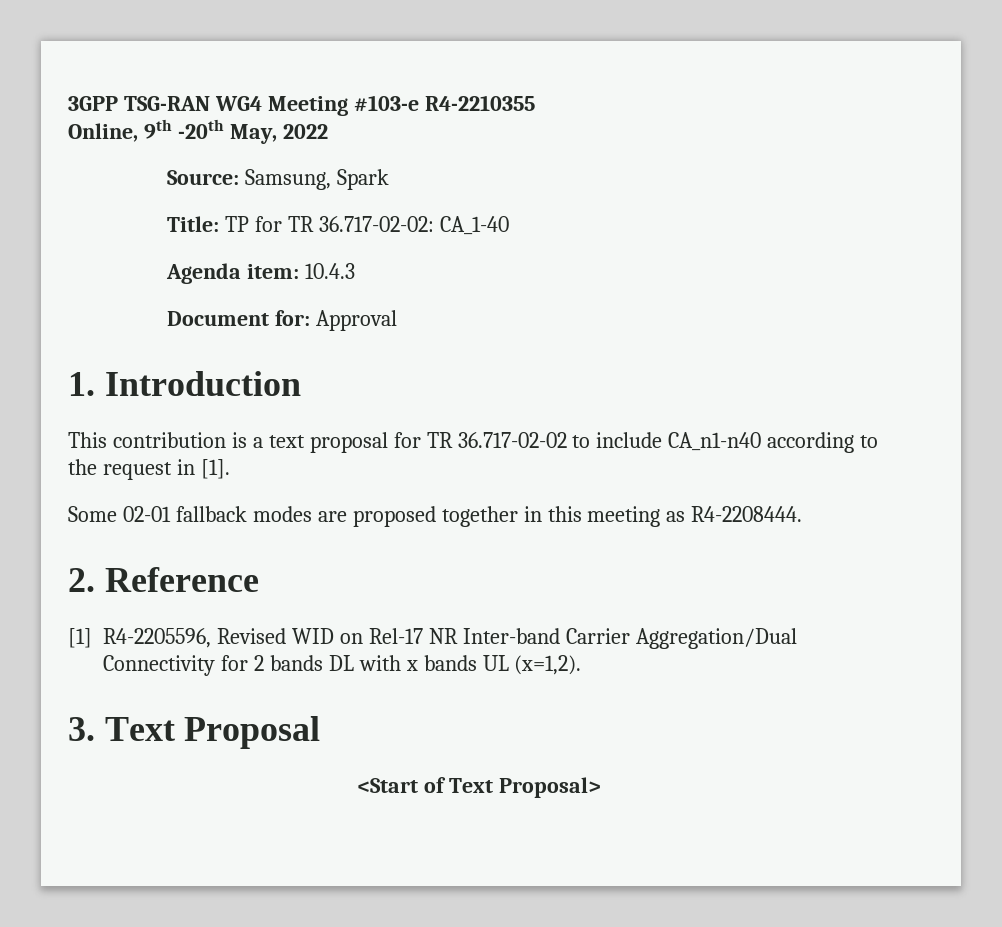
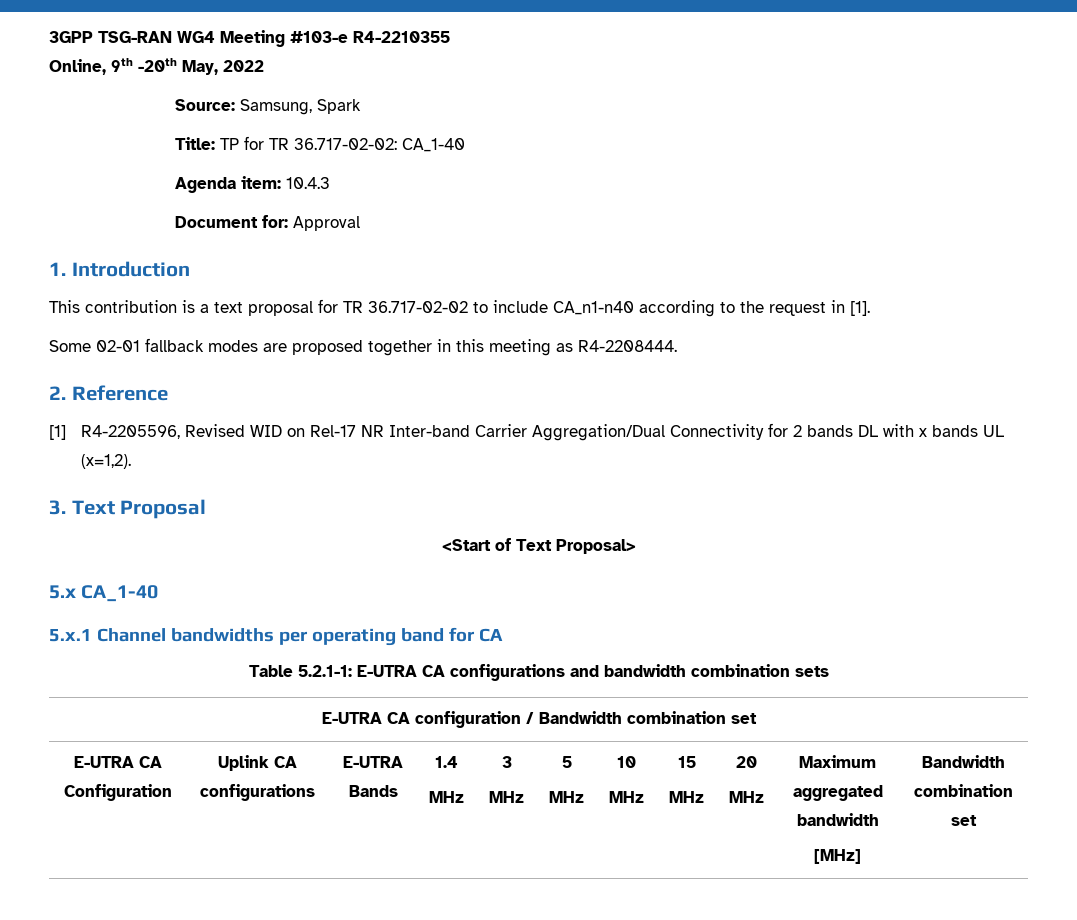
(601, 787) none -> [49,585,159,602] [49,627,503,646] [248,664,829,681] [321,711,757,728] [73,756,162,768] [63,784,172,801] [218,755,297,771] [200,784,315,801] [343,756,403,768] [348,785,398,797] [435,756,458,768] [429,791,464,803] [501,756,512,768] [489,791,524,803] [561,756,572,768] [549,791,584,803] [617,756,636,768] [609,791,644,803] [677,756,696,768] [669,791,704,803] [736,756,757,768] [729,791,764,803] [799,755,876,768] [792,785,883,801] [796,813,879,826] [814,849,861,864] [921,755,1005,768] [913,784,1013,797] [950,815,977,826] // 5.x CA_1-40 // 5.x.1 Channel bandwidths per operating band for CA // Table 5.2.1-1: E-UTRA CA configurations and bandwidth combination sets // E-UTRA CA configuration / Bandwidth combination set // E-UTRA CA Configuration | Uplink CA configurations | E-UTRA Bands | 1.4 // MHz | 3 // MHz | 5 // MHz | 10 // MHz | 15 // MHz | 20 // MHz | Maximum aggregated bandwidth // [MHz] | Bandwidth combination set

